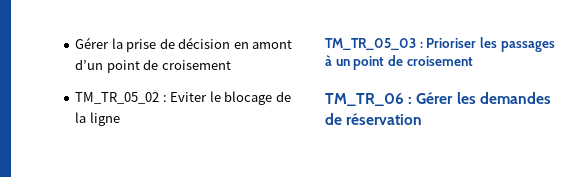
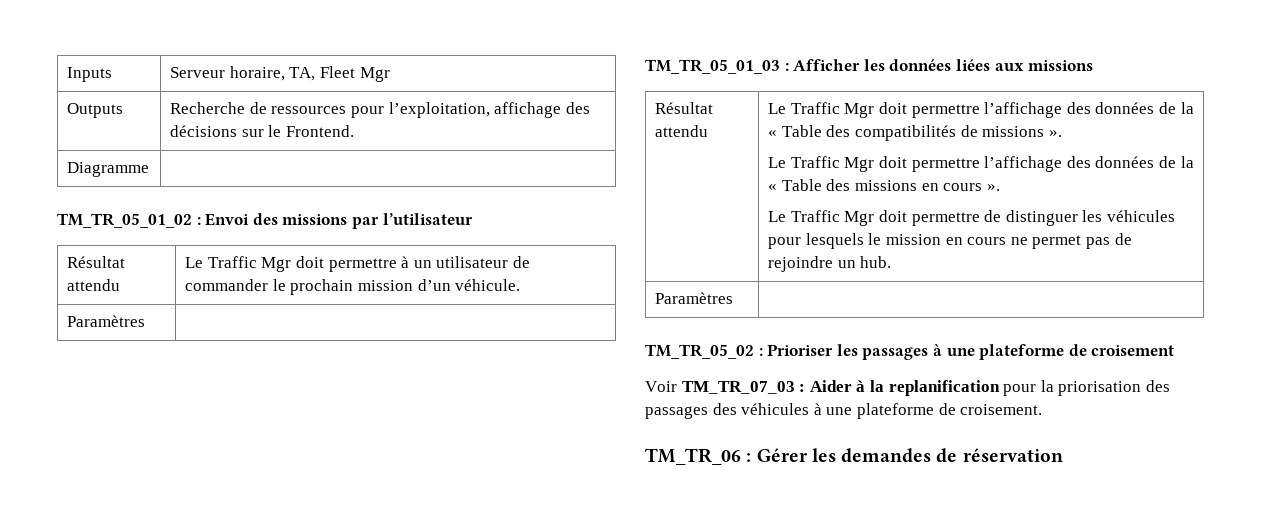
[75,37,293,52] [75,59,231,73] [75,91,291,105] [75,112,120,126] [325,38,416,50] Gérer la prise de décision en amont d’un point de croisement // TM_TR_05_02 : Eviter le blocage de la ligne // TM_TR_05_03 -> [67,67,113,82] [170,66,390,82] [67,103,124,118] [170,102,590,118] [170,125,355,137] [67,162,150,177] [57,213,473,229] [67,256,126,268] [67,279,121,291] [185,256,531,272] [185,279,521,295] [67,315,146,327] [645,59,1094,74] [655,102,714,114] [655,125,709,137] [768,102,1194,118] [768,125,1062,141] [768,156,1194,172] [768,179,1000,191] [768,210,1176,226] [768,233,1132,249] [768,256,892,272] [655,292,734,304] [645,344,754,359] Inputs | Serveur horaire, TA, Fleet Mgr // Outputs | Recherche de ressources pour l’exploitation, affichage des décisions sur le Frontend. // Diagramme | // TM_TR_05_01_02 : Envoi des missions par l’utilisateur // Résultat attendu | Le Traffic Mgr doit permettre à un utilisateur de commander le prochain mission d’un véhicule. // Paramètres | // TM_TR_05_01_03 : Afficher les données liées aux missions // Résultat attendu | Le Traffic Mgr doit permettre l’affichage des données de la « Table des compatibilités de missions ». // Le Traffic Mgr doit permettre l’affichage des données de la « Table des missions en cours ». // Le Traffic Mgr doit permettre de distinguer les véhicules pour lesquels le mission en cours ne permet pas de rejoindre un hub. // Paramètres | // TM_TR_05_02
[335,55,473,70] un point de croisement -> [946,344,1175,360] [645,380,1170,396] [645,403,1043,419] une plateforme de croisement // Voir TM_TR_07_03 : Aider à la replanification pour la priorisation des passages des véhicules à une plateforme de croisement.

